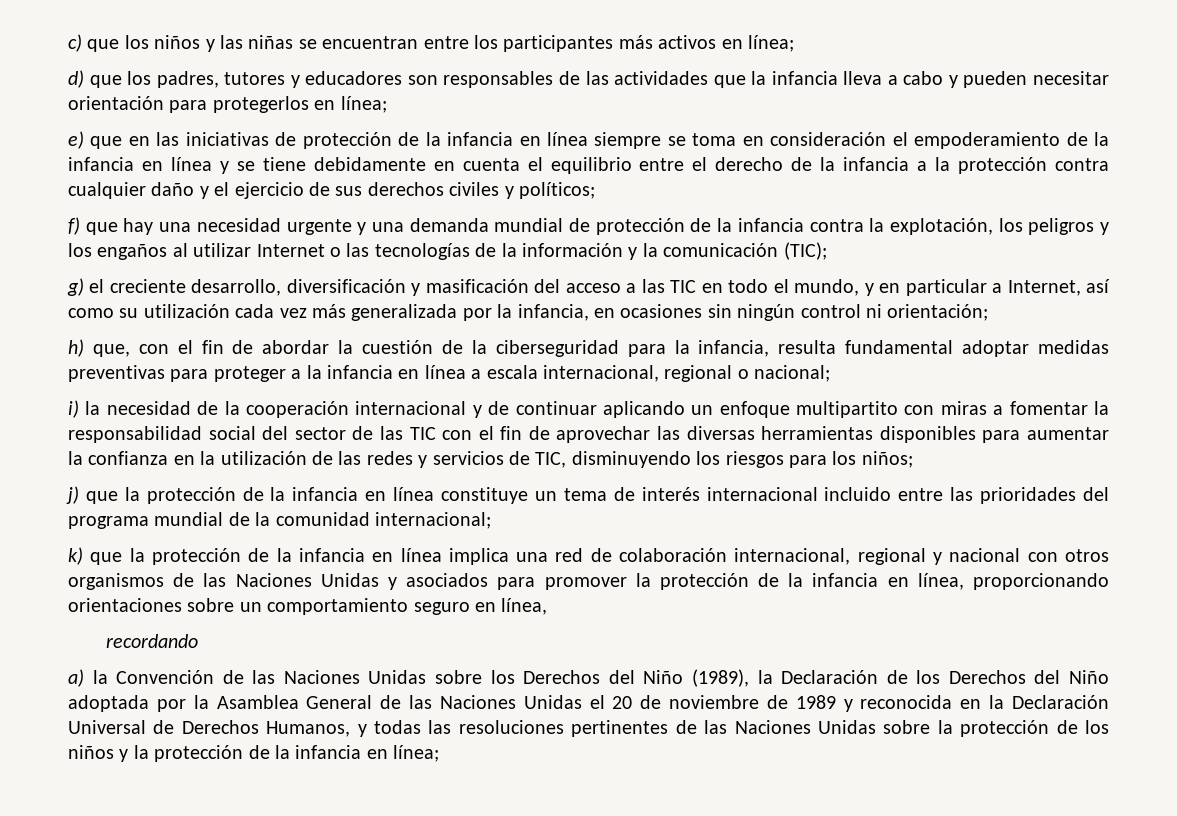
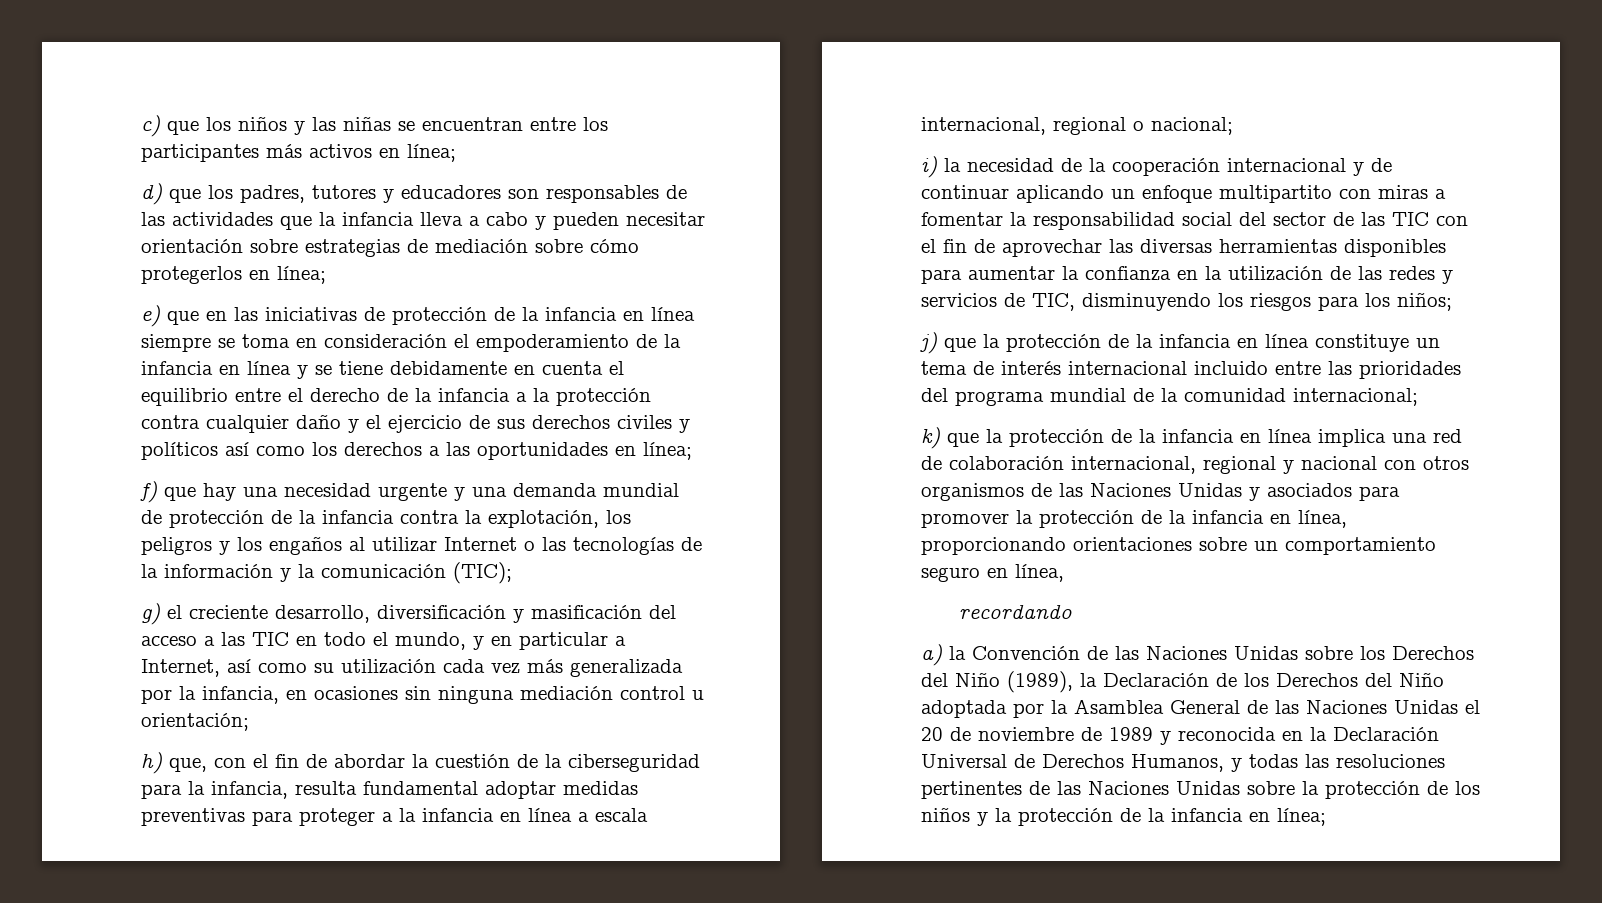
[169,100,208,113] para -> [250,239,639,257] sobre estrategias de mediación sobre cómo
[518,182,595,199] políticos; -> [141,442,692,460] políticos así como los derechos a las oportunidades en línea;
[737,304,882,321] ningún control ni -> [438,686,704,704] ninguna mediación control u

